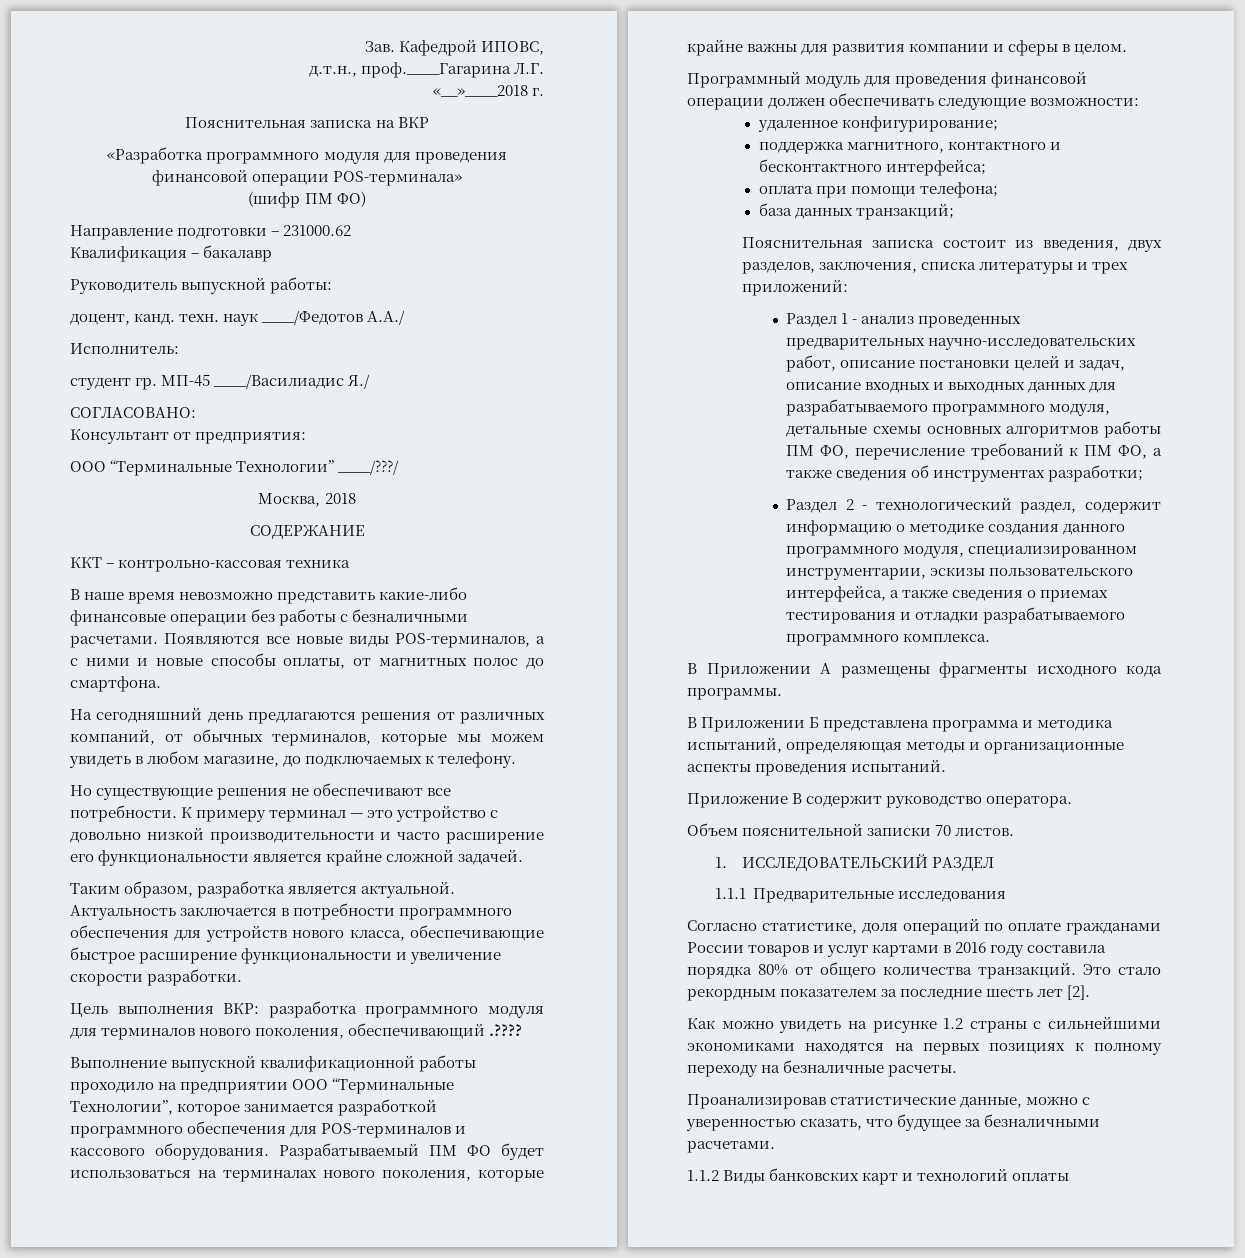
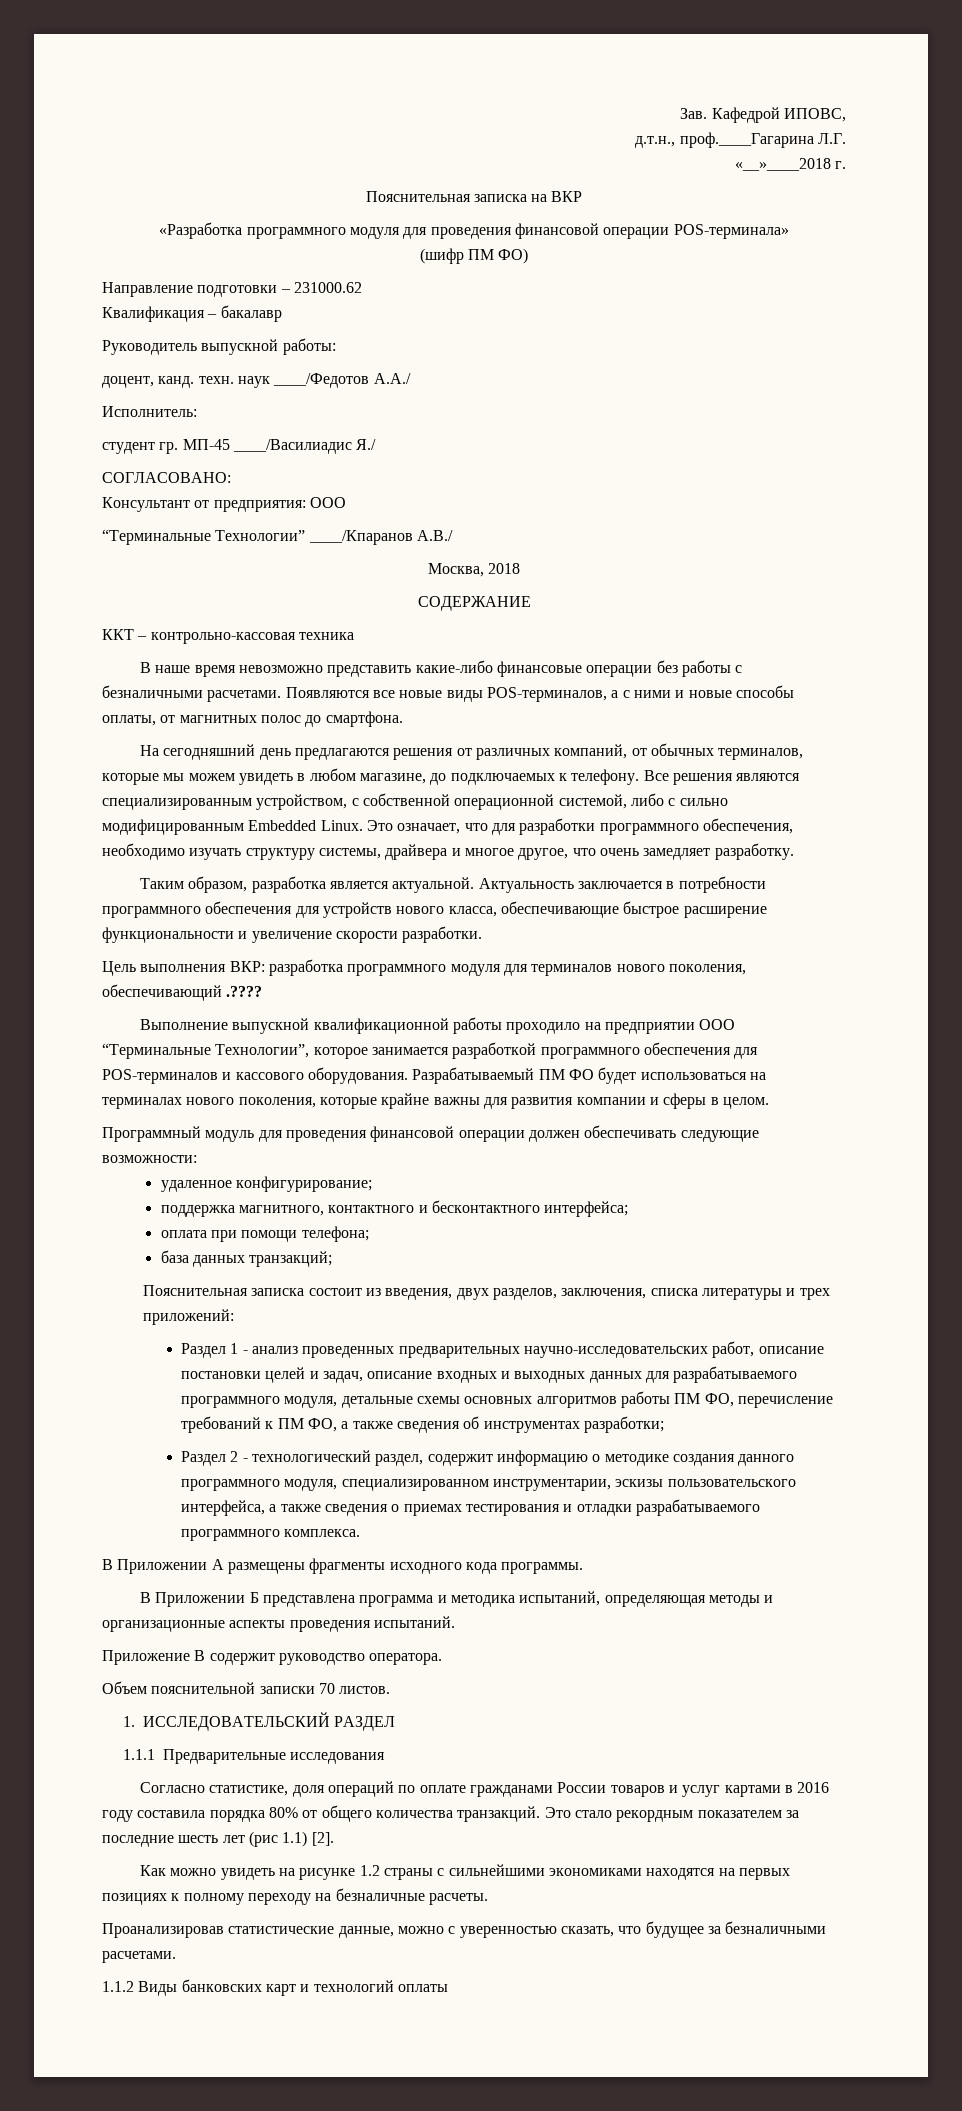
[70,461,106,472] // ООО -> [309,497,346,508] ООО //
[337,460,400,475] ____/???/ -> [308,530,453,545] ____/Кпаранов А.В./
[70,783,452,800] [70,805,499,822] [70,827,544,844] [70,849,524,866] // Но существующие решения не обеспечивают все потребности. К примеру терминал — это устройство с довольно низкой производительности и часто расширение его функциональности является крайне сложной задачей. -> [643,770,801,785] [102,793,728,810] [102,818,793,835] [102,843,794,860] Все решения являются специализированным устройством, с собственной операционной системой, либо с сильно модифицированным Embedded Linux. Это означает, что для разработки программного обеспечения, необходимо изучать структуру системы, драйвера и многое другое, что очень замедляет разработку.
(1064, 993) none -> [248,1831,308,1847] (рис 1.1)

